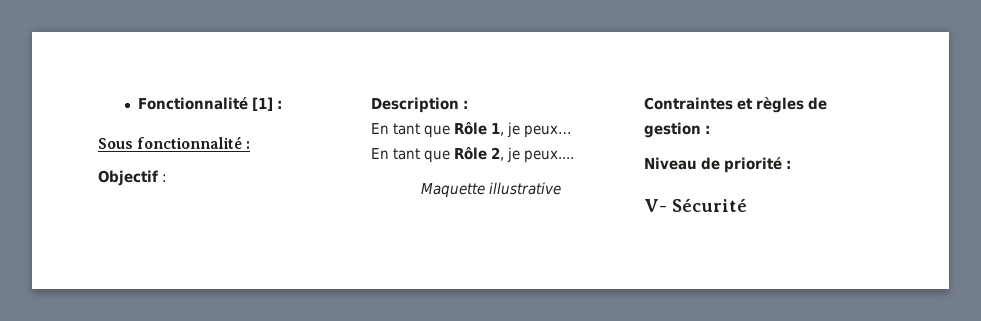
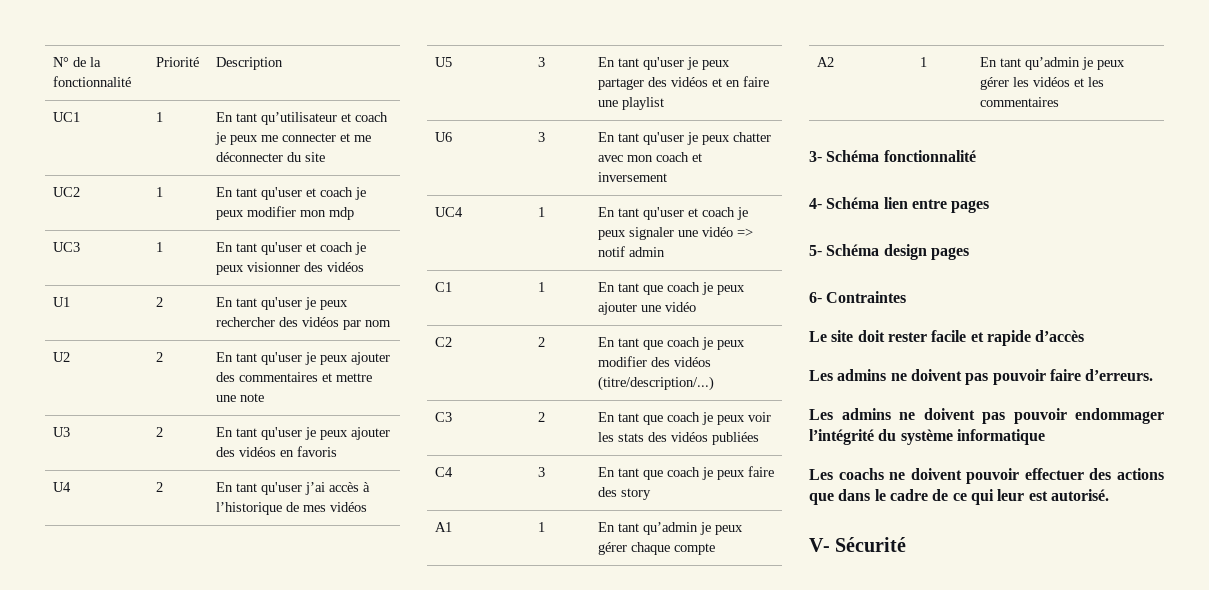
[138,97,283,111] [98,136,251,149] [98,170,167,186] [371,97,468,113] [371,122,572,138] [371,147,574,163] [420,182,561,198] [644,97,827,113] [644,122,710,138] [644,157,791,173] Fonctionnalité [1] : // Sous fonctionnalité : // Objectif : // Description : // En tant que Rôle 1, je peux… // En tant que Rôle 2, je peux.... // Maquette illustrative // Contraintes et règles de gestion : // Niveau de priorité : -> [52,57,101,67] [52,76,131,87] [155,57,199,67] [215,57,283,70] [52,112,80,122] [155,112,163,122] [215,112,388,125] [214,132,371,145] [215,152,325,162] [52,187,80,197] [155,187,163,197] [215,187,366,200] [215,206,354,220] [52,242,80,252] [155,242,163,252] [215,242,366,255] [215,262,364,275] [52,297,70,307] [155,297,163,307] [215,297,348,310] [215,317,391,330] [52,352,70,362] [155,352,163,362] [215,352,390,365] [215,372,372,382] [215,393,264,402] [52,427,70,437] [155,427,163,437] [215,427,390,440] [215,446,337,457] [52,482,71,492] [155,482,163,492] [215,482,370,495] [215,502,367,515] [434,57,452,67] [537,57,545,67] [597,57,730,70] [597,76,769,90] [597,97,664,110] [434,132,452,142] [537,132,545,142] [597,132,771,145] [597,152,702,162] [597,172,667,182] [434,207,463,217] [537,207,545,217] [597,207,748,220] [597,227,753,240] [597,246,665,257] [434,282,452,292] [537,282,545,292] [597,282,745,295] [597,302,696,315] [434,337,452,347] [537,337,545,347] [597,337,745,350] [597,356,711,367] [597,376,714,391] [434,412,452,422] [537,412,545,422] [597,412,771,425] [597,432,759,445] [434,467,453,477] [537,467,545,477] [597,466,774,480] [597,487,651,500] [434,522,452,532] [537,522,545,532] [597,522,743,535] [597,542,715,555] [816,57,834,67] [919,57,927,67] [979,57,1125,70] [979,77,1104,90] [979,97,1059,107] [809,150,976,162] [809,197,990,213] [809,244,969,260] [809,291,907,303] [809,330,1085,346] [809,369,1154,385] [809,408,1164,424] [809,429,1045,445] [809,468,1164,484] [809,489,1109,505] N° de la fonctionnalité | Priorité | Description // UC1 | 1 | En tant qu’utilisateur et coach je peux me connecter et me déconnecter du site // UC2 | 1 | En tant qu'user et coach je peux modifier mon mdp // UC3 | 1 | En tant qu'user et coach je peux visionner des vidéos // U1 | 2 | En tant qu'user je peux rechercher des vidéos par nom // U2 | 2 | En tant qu'user je peux ajouter des commentaires et mettre une note // U3 | 2 | En tant qu'user je peux ajouter des vidéos en favoris // U4 | 2 | En tant qu'user j’ai accès à l’historique de mes vidéos // U5 | 3 | En tant qu'user je peux partager des vidéos et en faire une playlist // U6 | 3 | En tant qu'user je peux chatter avec mon coach et inversement // UC4 | 1 | En tant qu'user et coach je peux signaler une vidéo => notif admin // C1 | 1 | En tant que coach je peux ajouter une vidéo // C2 | 2 | En tant que coach je peux modifier des vidéos (titre/description/...) // C3 | 2 | En tant que coach je peux voir les stats des vidéos publiées // C4 | 3 | En tant que coach je peux faire des story // A1 | 1 | En tant qu’admin je peux gérer chaque compte // A2 | 1 | En tant qu’admin je peux gérer les vidéos et les commentaires // 3- Schéma fonctionnalité // 4- Schéma lien entre pages // 5- Schéma design pages // 6- Contraintes // Le site doit rester facile et rapide d’accès // Les admins ne doivent pas pouvoir faire d’erreurs. // Les admins ne doivent pas pouvoir endommager l’intégrité du système informatique // Les coachs ne doivent pouvoir effectuer des actions que dans le cadre de ce qui leur est autorisé.

